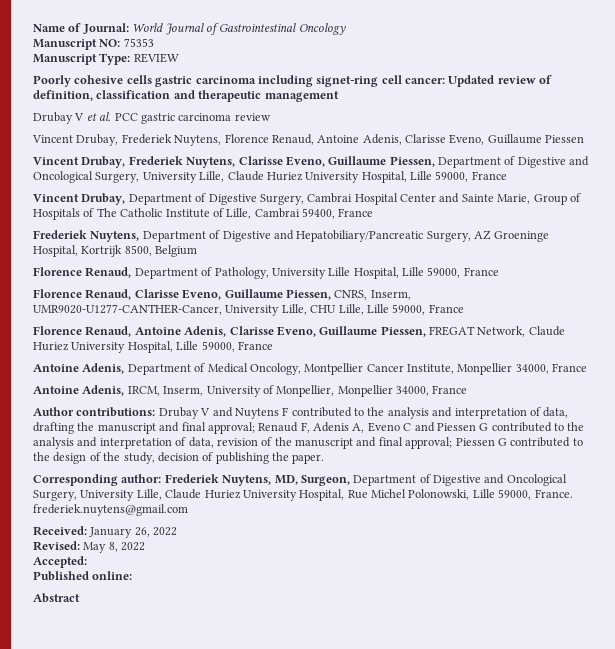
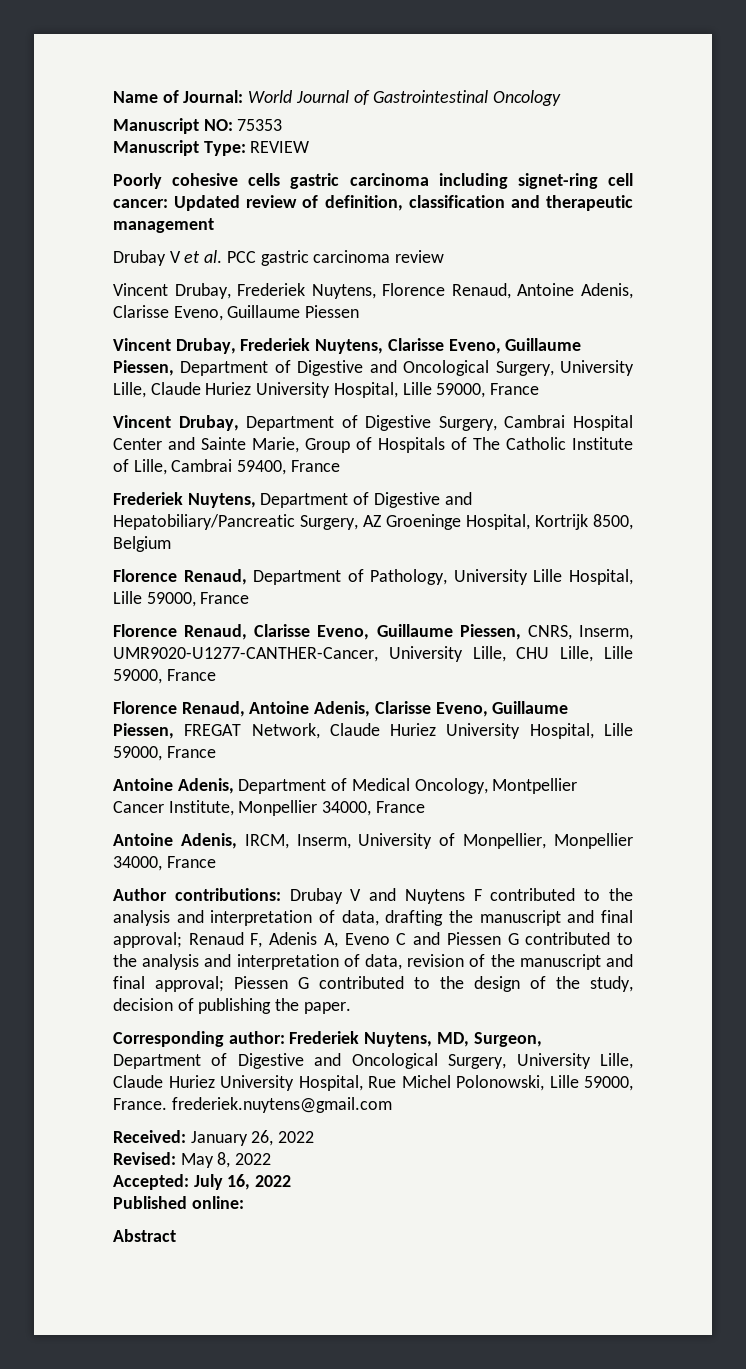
(87, 562) none -> [193,1174,292,1190] July 16, 2022

